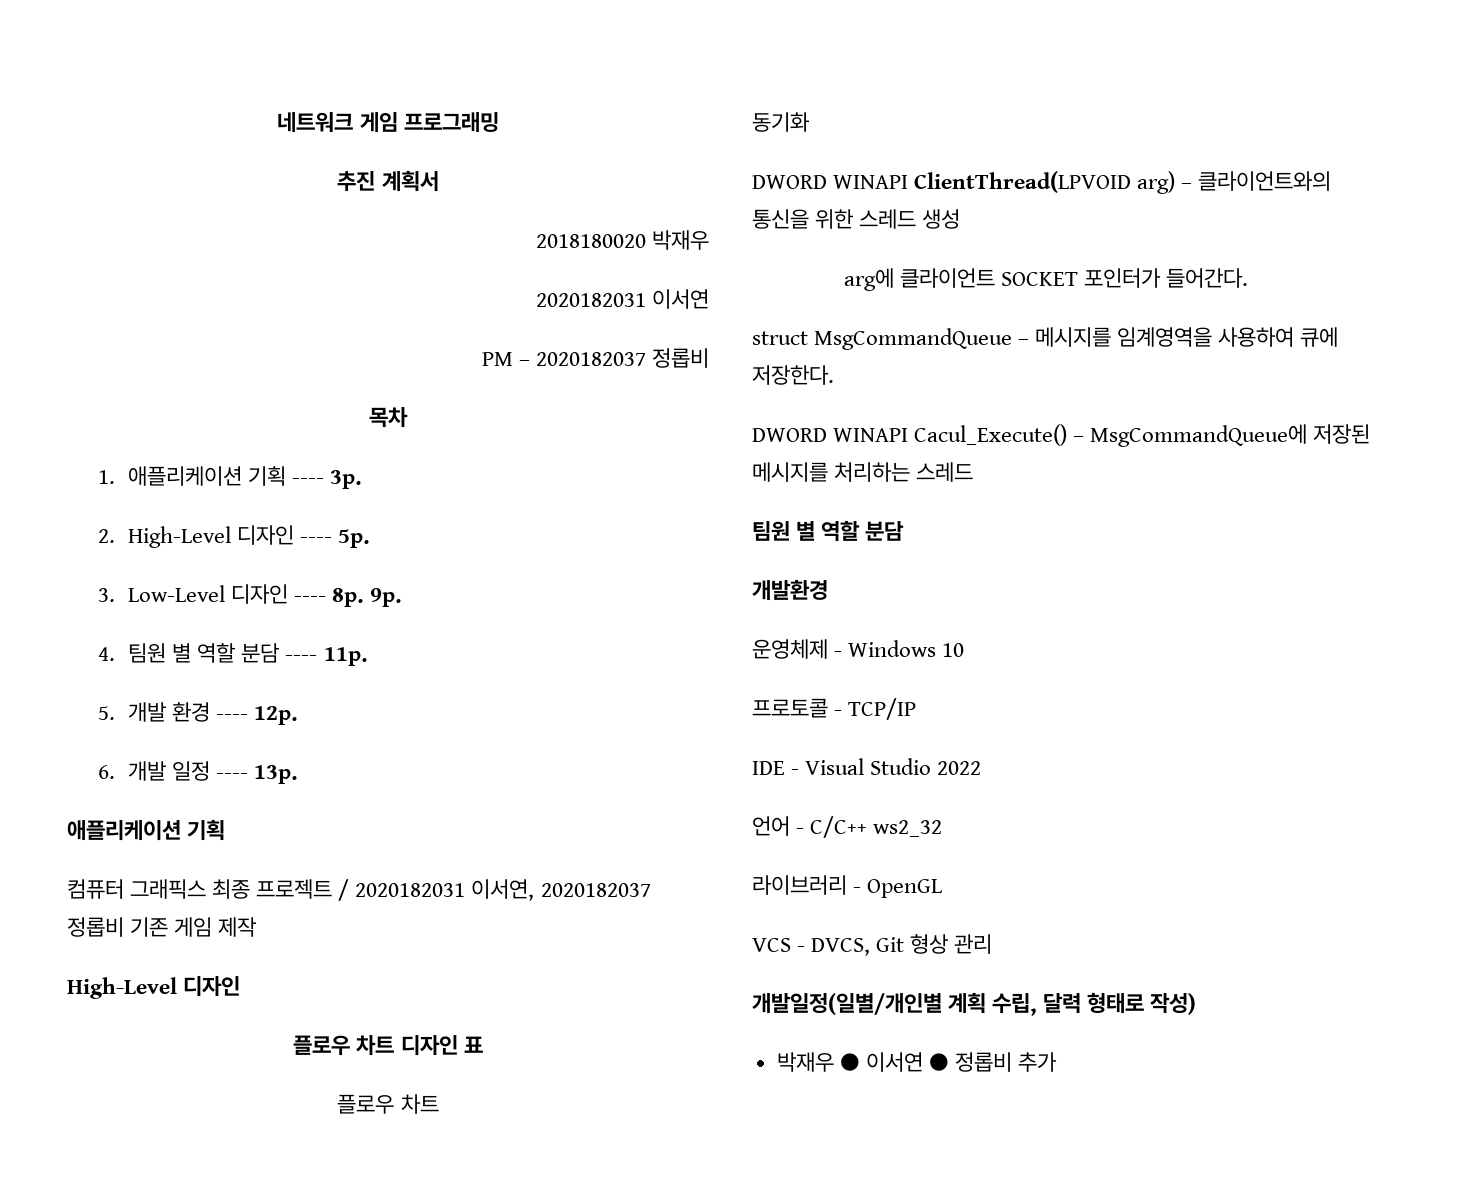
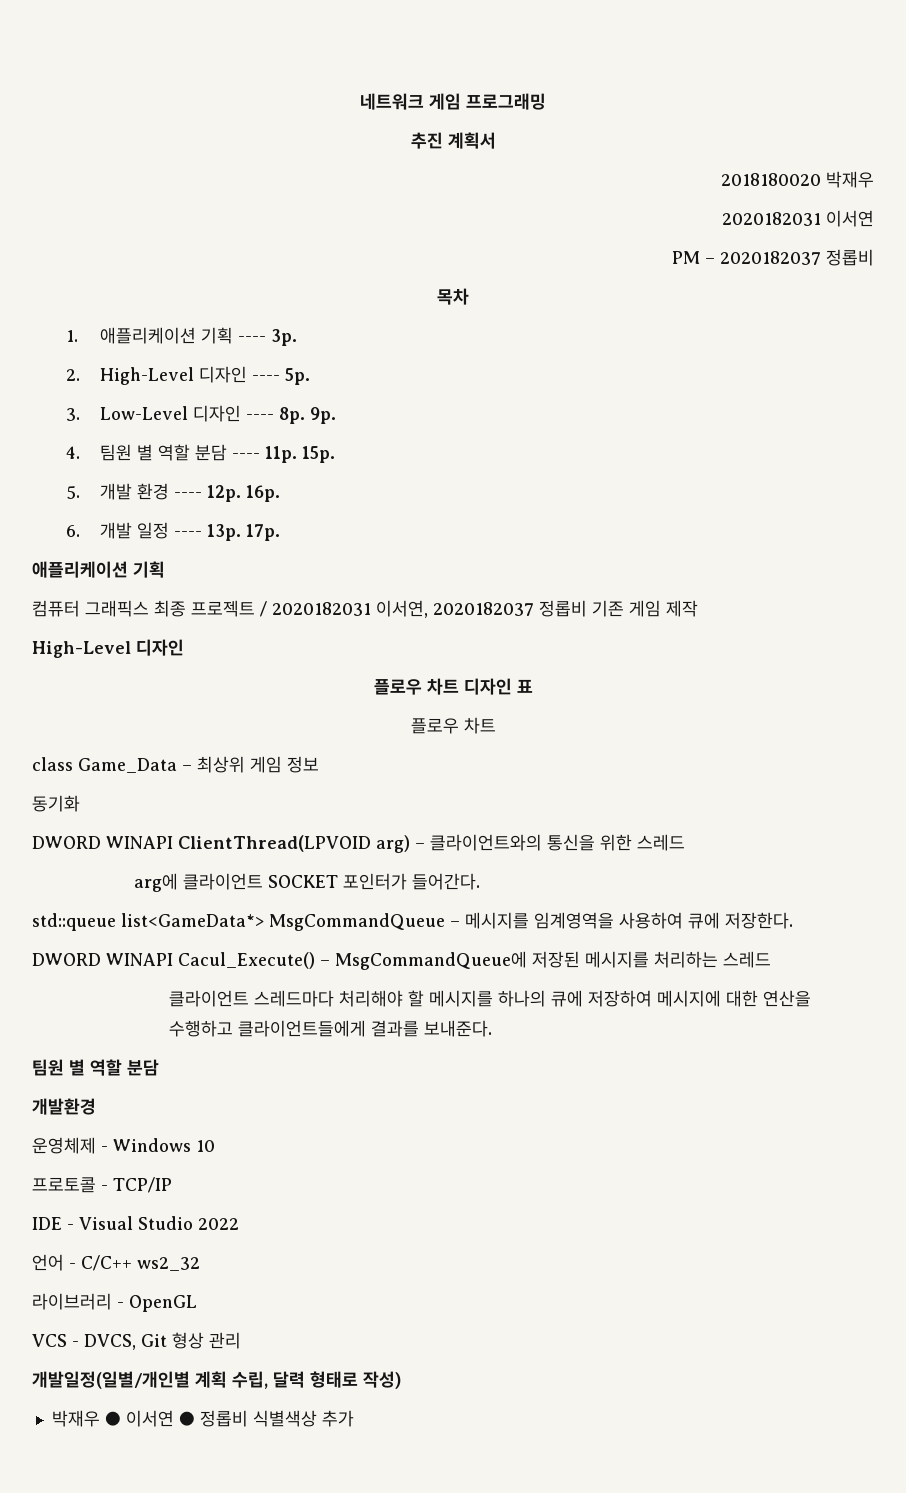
(368, 656) none -> [302,446,336,463] 15p.
(299, 715) none -> [246,485,281,502] 16p.
(299, 774) none -> [246,524,281,541] 17p.
(439, 1104) none -> [32,756,319,773] // class Game_Data – 최상위 게임 정보
[922,209,961,229] 생성 -> (685, 842) none
[752,331,808,345] struct -> [32,913,264,931] std::queue list<GameData*>
(974, 472) none -> [168,990,811,1007] [168,1020,492,1037] // 클라이언트 스레드마다 처리해야 할 메시지를 하나의 큐에 저장하여 메시지에 대한 연산을 수행하고 클라이언트들에게 결과를 보내준다.
(1013, 1062) none -> [252,1410,317,1427] 식별색상

